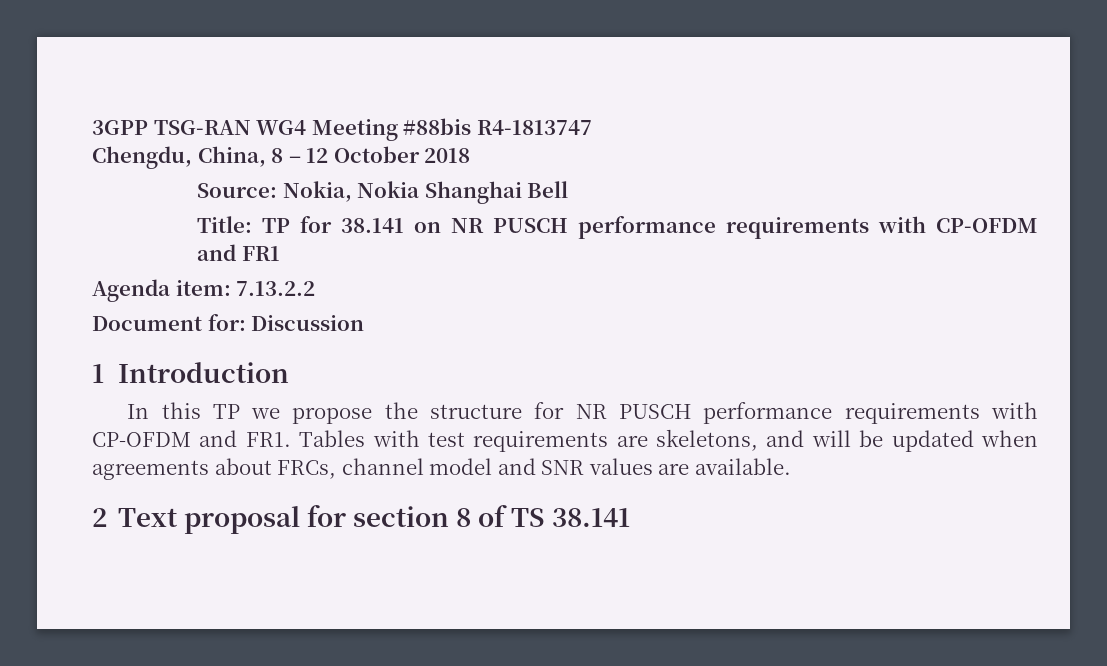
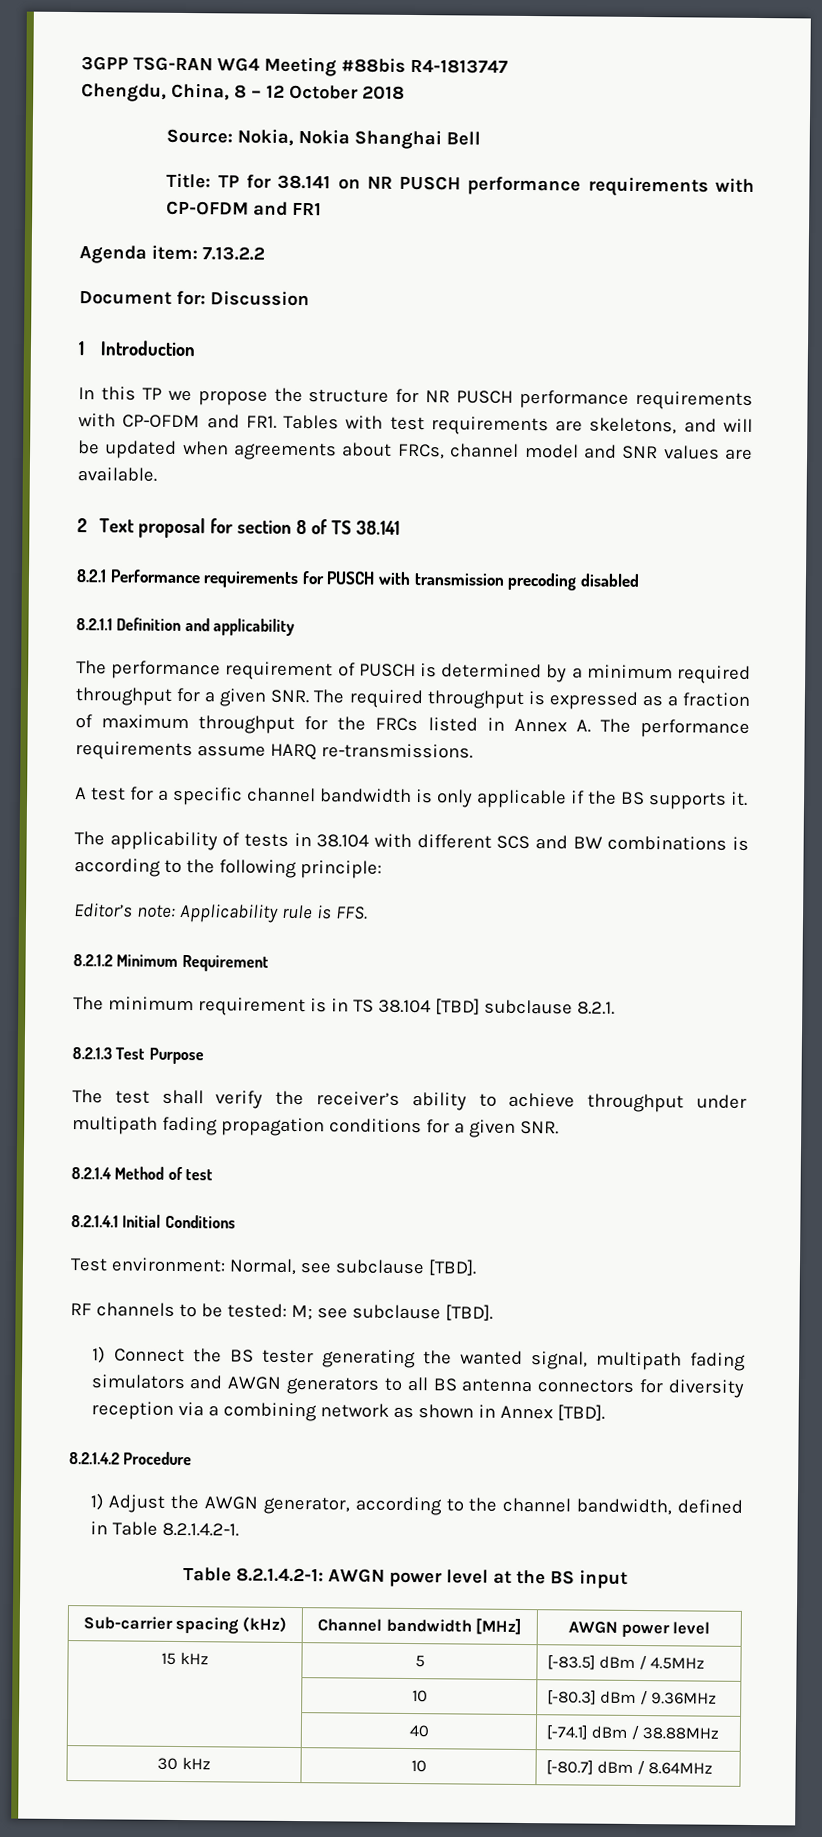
(631, 517) none -> [76,569,640,591] [76,617,295,636] [76,660,751,684] [75,687,750,710] [75,714,750,738] [75,741,473,761] [75,786,748,810] [74,831,749,851] [74,858,382,879] [73,903,368,923] [73,954,269,972] [73,996,615,1017] [72,1047,204,1065] [72,1089,747,1113] [72,1116,559,1138] [71,1166,213,1181] [71,1214,236,1229] [70,1257,477,1276] [70,1302,493,1321] [91,1346,746,1371] [90,1374,744,1398] [90,1401,605,1422] [69,1451,193,1466] [89,1493,743,1516] [89,1521,239,1537] [183,1567,628,1589] [82,1616,288,1635] [317,1617,522,1635] [567,1621,711,1638] [161,1652,209,1665] [414,1655,425,1668] [546,1654,706,1671] [411,1690,428,1703] [546,1689,718,1706] [408,1725,429,1738] [545,1724,720,1741] [157,1757,211,1771] [410,1760,427,1773] [545,1759,714,1776] // 8.2.1 Performance requirements for PUSCH with transmission precoding disabled // 8.2.1.1 Definition and applicability // The performance requirement of PUSCH is determined by a minimum required throughput for a given SNR. The required throughput is expressed as a fraction of maximum throughput for the FRCs listed in Annex A. The performance requirements assume HARQ re-transmissions. // A test for a specific channel bandwidth is only applicable if the BS supports it. // The applicability of tests in 38.104 with different SCS and BW combinations is according to the following principle: // Editor’s note: Applicability rule is FFS. // 8.2.1.2 Minimum Requirement // The minimum requirement is in TS 38.104 [TBD] subclause 8.2.1. // 8.2.1.3 Test Purpose // The test shall verify the receiver’s ability to achieve throughput under multipath fading propagation conditions for a given SNR. // 8.2.1.4 Method of test // 8.2.1.4.1 Initial Conditions // Test environment: Normal, see subclause [TBD]. // RF channels to be tested: M; see subclause [TBD]. // 1) Connect the BS tester generating the wanted signal, multipath fading simulators and AWGN generators to all BS antenna connectors for diversity reception via a combining network as shown in Annex [TBD]. // 8.2.1.4.2 Procedure // 1) Adjust the AWGN generator, according to the channel bandwidth, defined in Table 8.2.1.4.2-1. // Table 8.2.1.4.2-1: AWGN power level at the BS input // Sub-carrier spacing (kHz) | Channel bandwidth [MHz] | AWGN power level // 15 kHz | 5 | [-83.5] dBm / 4.5MHz // | 10 | [-80.3] dBm / 9.36MHz // | 40 | [-74.1] dBm / 38.88MHz // 30 kHz | 10 | [-80.7] dBm / 8.64MHz

